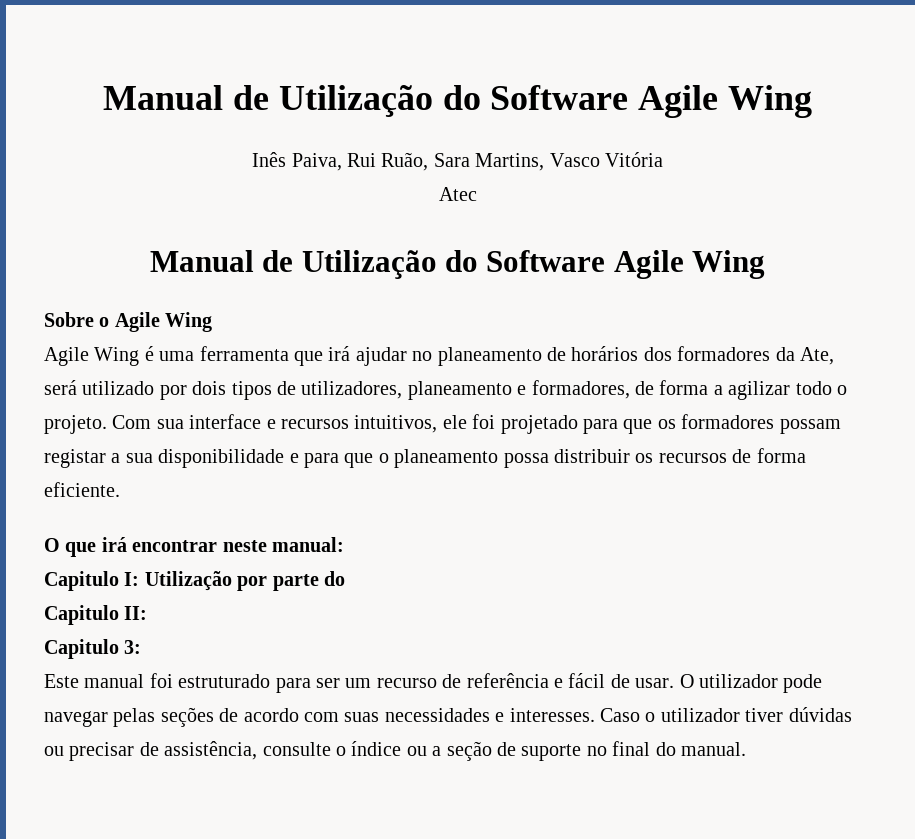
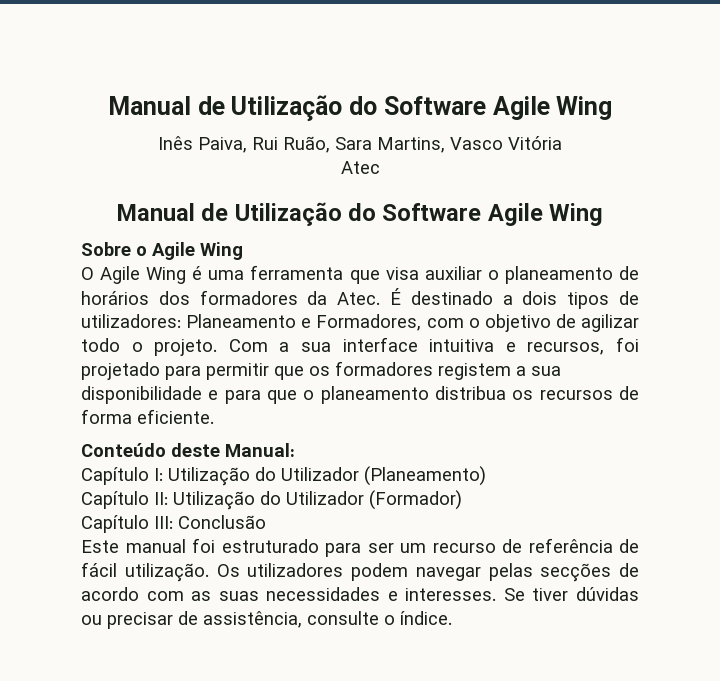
(213, 322) none -> [81,267,94,280] O
[328,346,433,366] irá ajudar no -> [385,266,499,280] visa auxiliar o
[799,347,834,365] [44,380,723,400] Ate, será utilizado por dois tipos de utilizadores, planeamento e formadores, de forma a -> [337,288,639,309] [81,314,576,332] Atec. É destinado a dois tipos de utilizadores: Planeamento e Formadores, com o objetivo de
(152, 422) none -> [279,342,290,352] a
[266,415,467,433] e recursos intuitivos, ele -> [429,339,605,355] intuitiva e recursos,
(618, 426) none -> [206,363,269,380] permitir
[779,419,841,434] [44,449,106,468] possam registar -> [438,363,511,380] registem
[503,449,630,468] possa distribuir -> [435,386,506,400] distribua
[44,537,344,557] [44,571,345,591] [44,605,148,625] [44,639,142,659] O que irá encontrar neste manual: // Capitulo I: Utilização por parte do // Capitulo II: // Capitulo 3: -> [81,443,295,457] [81,466,486,486] [81,490,462,510] [81,515,266,533] Conteúdo deste Manual: // Capítulo I: Utilização do Utilizador (Planeamento) // Capítulo II: Utilização do Utilizador (Formador) // Capítulo III: Conclusão
[553,673,823,693] e fácil de usar. O utilizador pode -> [619,539,639,553] [81,562,408,582] de fácil utilização. Os utilizadores podem
[160,707,214,727] seções -> [540,563,612,582] secções
(339, 717) none -> [191,591,212,601] as
[599,708,740,722] Caso o utilizador -> [503,588,525,601] Se
[351,741,746,761] índice ou a seção de suporte no final do manual. -> [400,611,452,625] índice.

